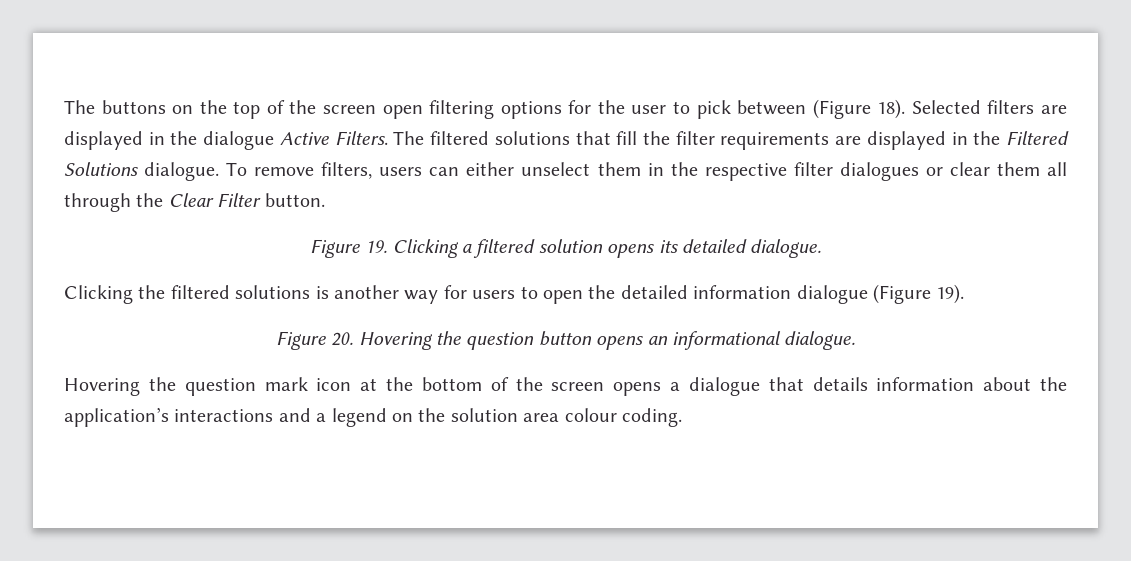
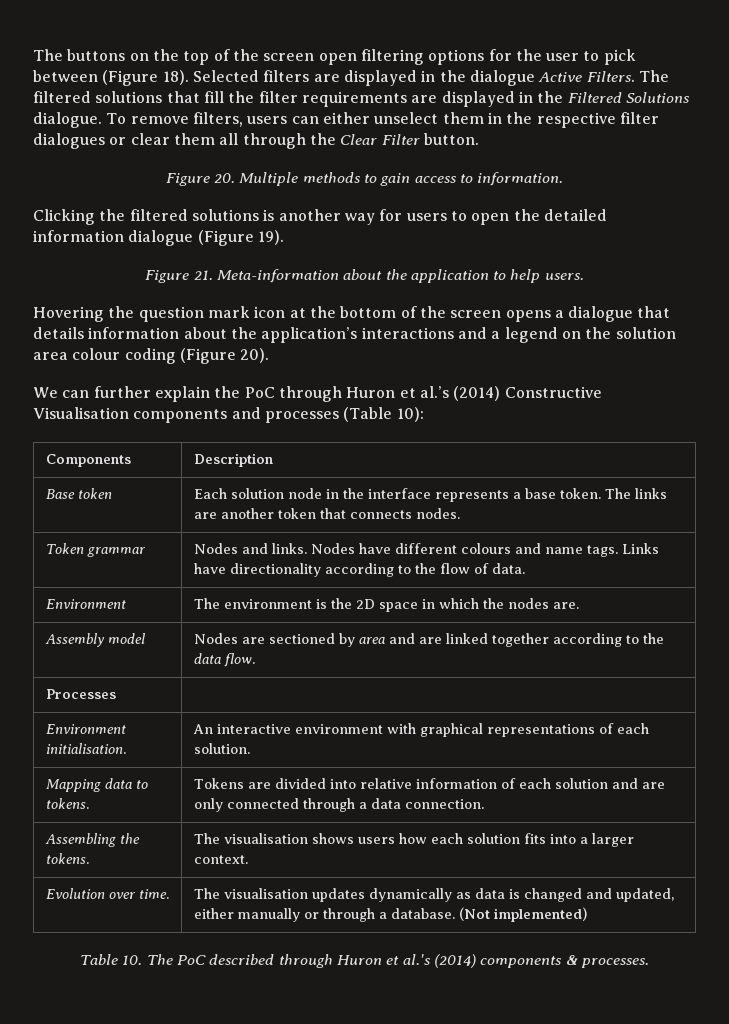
[365,239,822,258] 19. Clicking a filtered solution opens its detailed dialogue. -> [214,172,564,186] 20. Multiple methods to gain access to information.
[331,331,856,350] 20. Hovering the question button opens an informational dialogue. -> [193,269,584,283] 21. Meta-information about the application to help users.
[621,408,682,427] coding. -> [124,348,270,364] [33,386,602,402] [33,407,424,423] [45,454,131,467] [193,453,273,467] [45,488,112,499] [193,488,667,502] [193,508,460,519] [45,543,146,557] [193,543,659,557] [193,563,525,577] [45,599,126,609] [193,598,579,612] [44,633,146,647] [193,633,664,647] [193,653,255,667] [45,689,116,699] [45,724,126,734] [45,743,126,754] [192,723,649,737] [193,743,250,754] [45,778,148,792] [45,798,89,809] [193,778,665,789] [193,798,484,812] [44,833,140,847] [45,853,89,864] [193,833,634,847] [193,855,248,864] [45,888,169,899] [193,888,674,902] [193,907,587,922] [80,954,649,968] coding (Figure 20). // We can further explain the PoC through Huron et al.’s (2014) Constructive Visualisation components and processes (Table 10): // Components | Description // Base token | Each solution node in the interface represents a base token. The links are another token that connects nodes. // Token grammar | Nodes and links. Nodes have different colours and name tags. Links have directionality according to the flow of data. // Environment | The environment is the 2D space in which the nodes are. // Assembly model | Nodes are sectioned by area and are linked together according to the data flow. // Processes | // Environment initialisation. | An interactive environment with graphical representations of each solution. // Mapping data to tokens. | Tokens are divided into relative information of each solution and are only connected through a data connection. // Assembling the tokens. | The visualisation shows users how each solution fits into a larger context. // Evolution over time. | The visualisation updates dynamically as data is changed and updated, either manually or through a database. (Not implemented) // Table 10. The PoC described through Huron et al.'s (2014) components & processes.

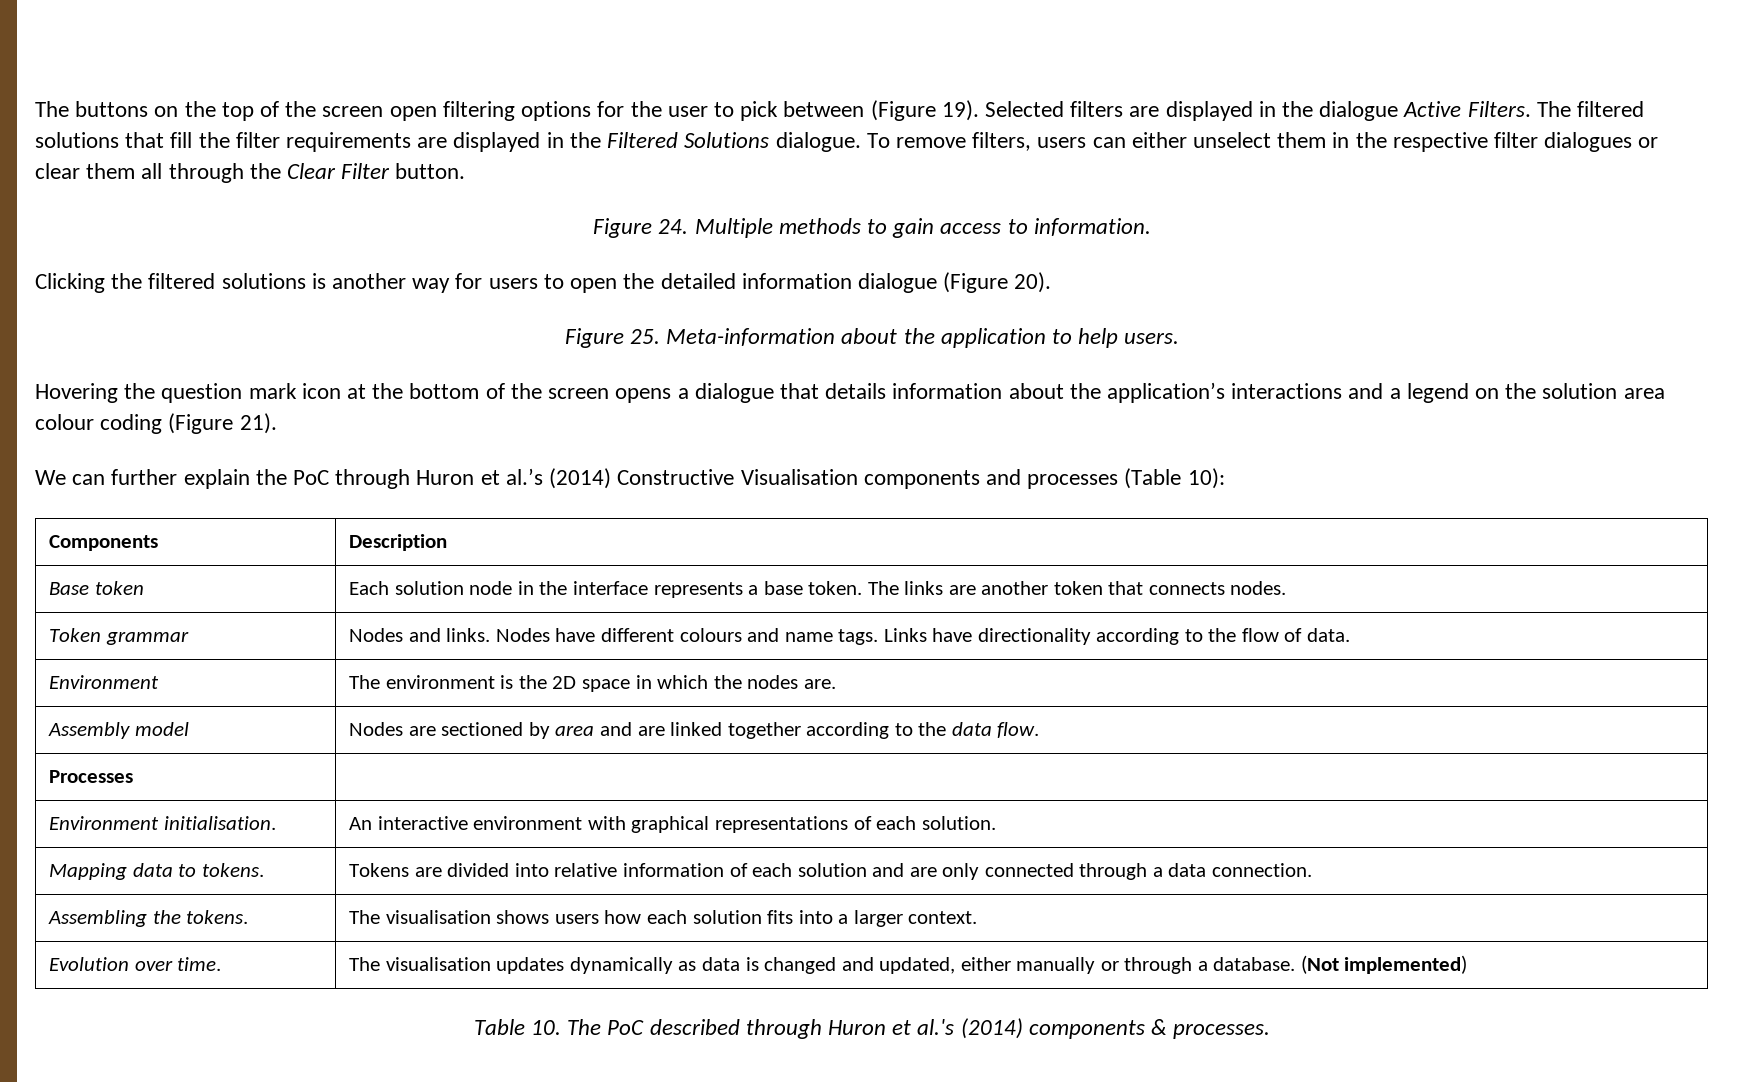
[162,70,189,85] 18). -> [941,100,979,121] 19).
[214,173,236,183] 20. -> [658,219,689,234] 24.
[257,230,284,245] [145,270,213,283] 19). // Figure 21. -> [1014,272,1052,293] [564,328,660,348] 20). // Figure 25.
[240,348,270,363] 20). -> [239,413,277,434] 21).

